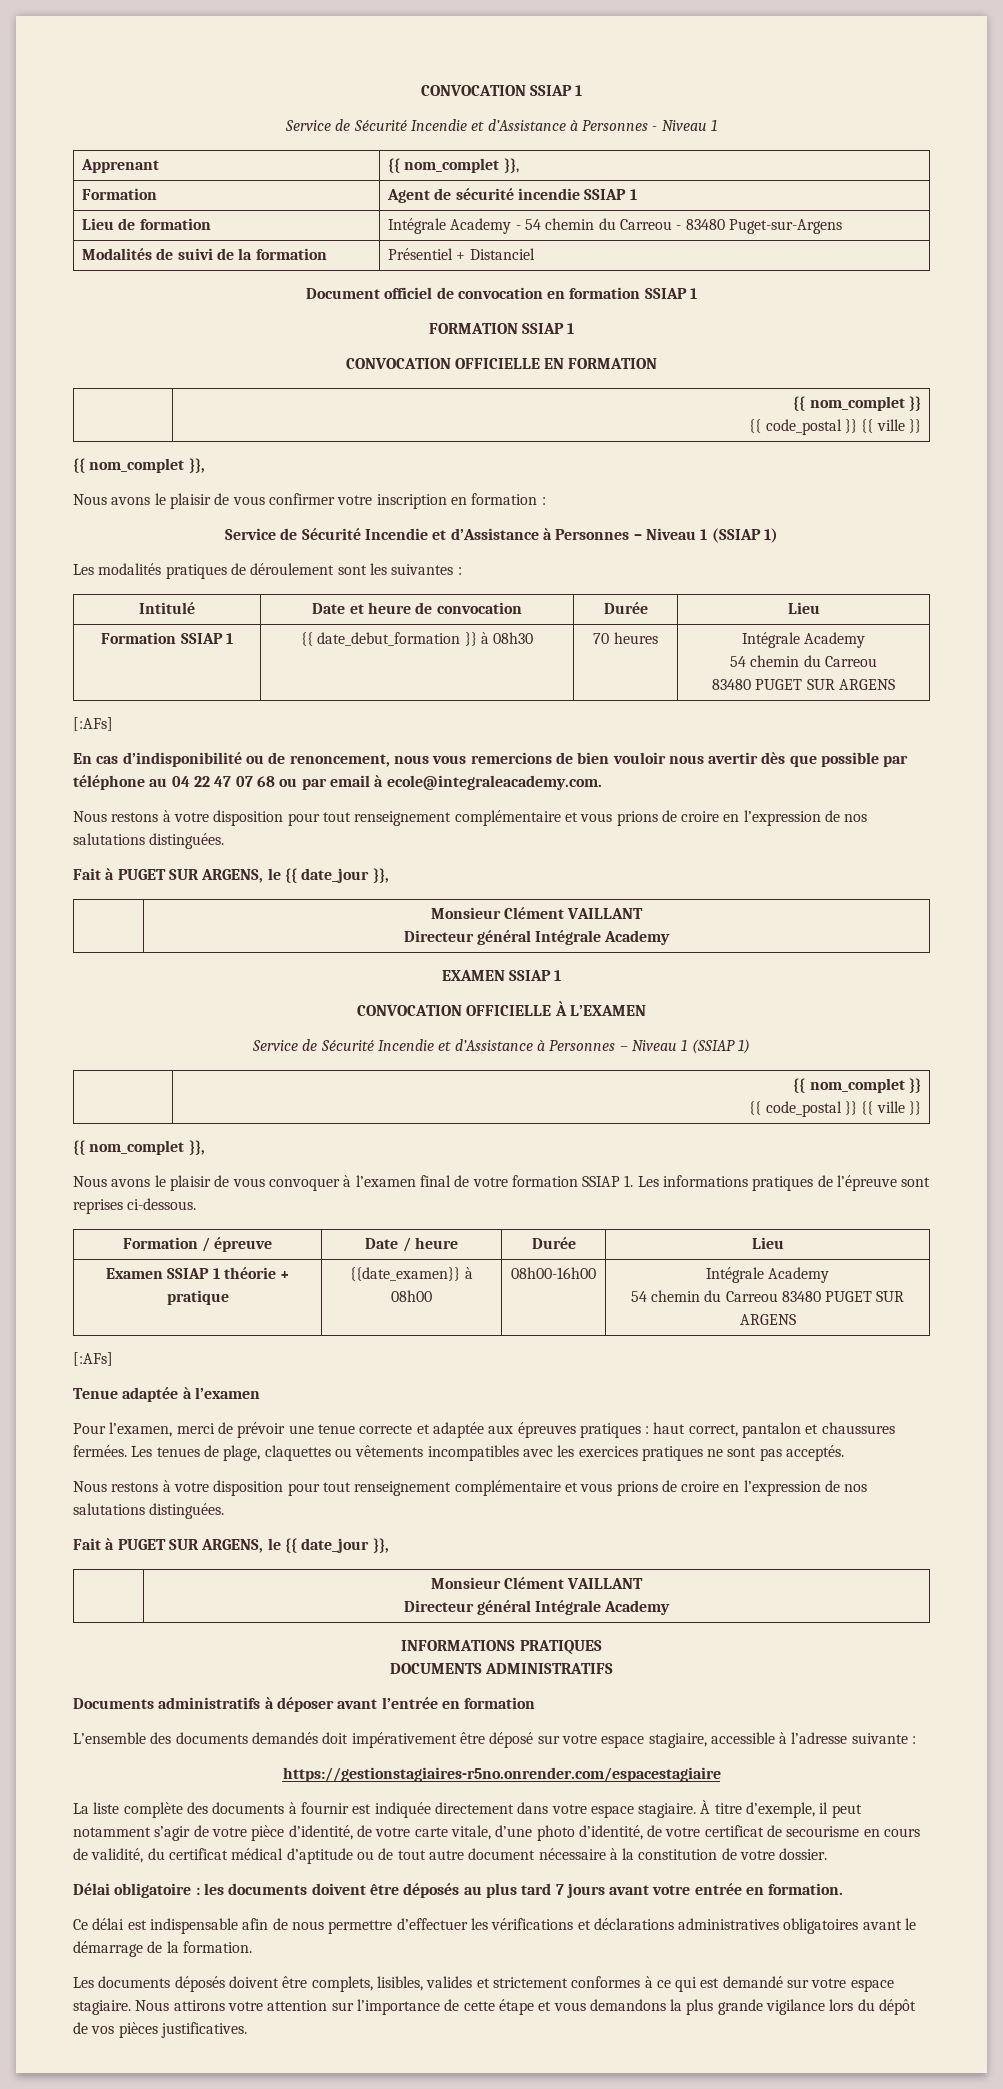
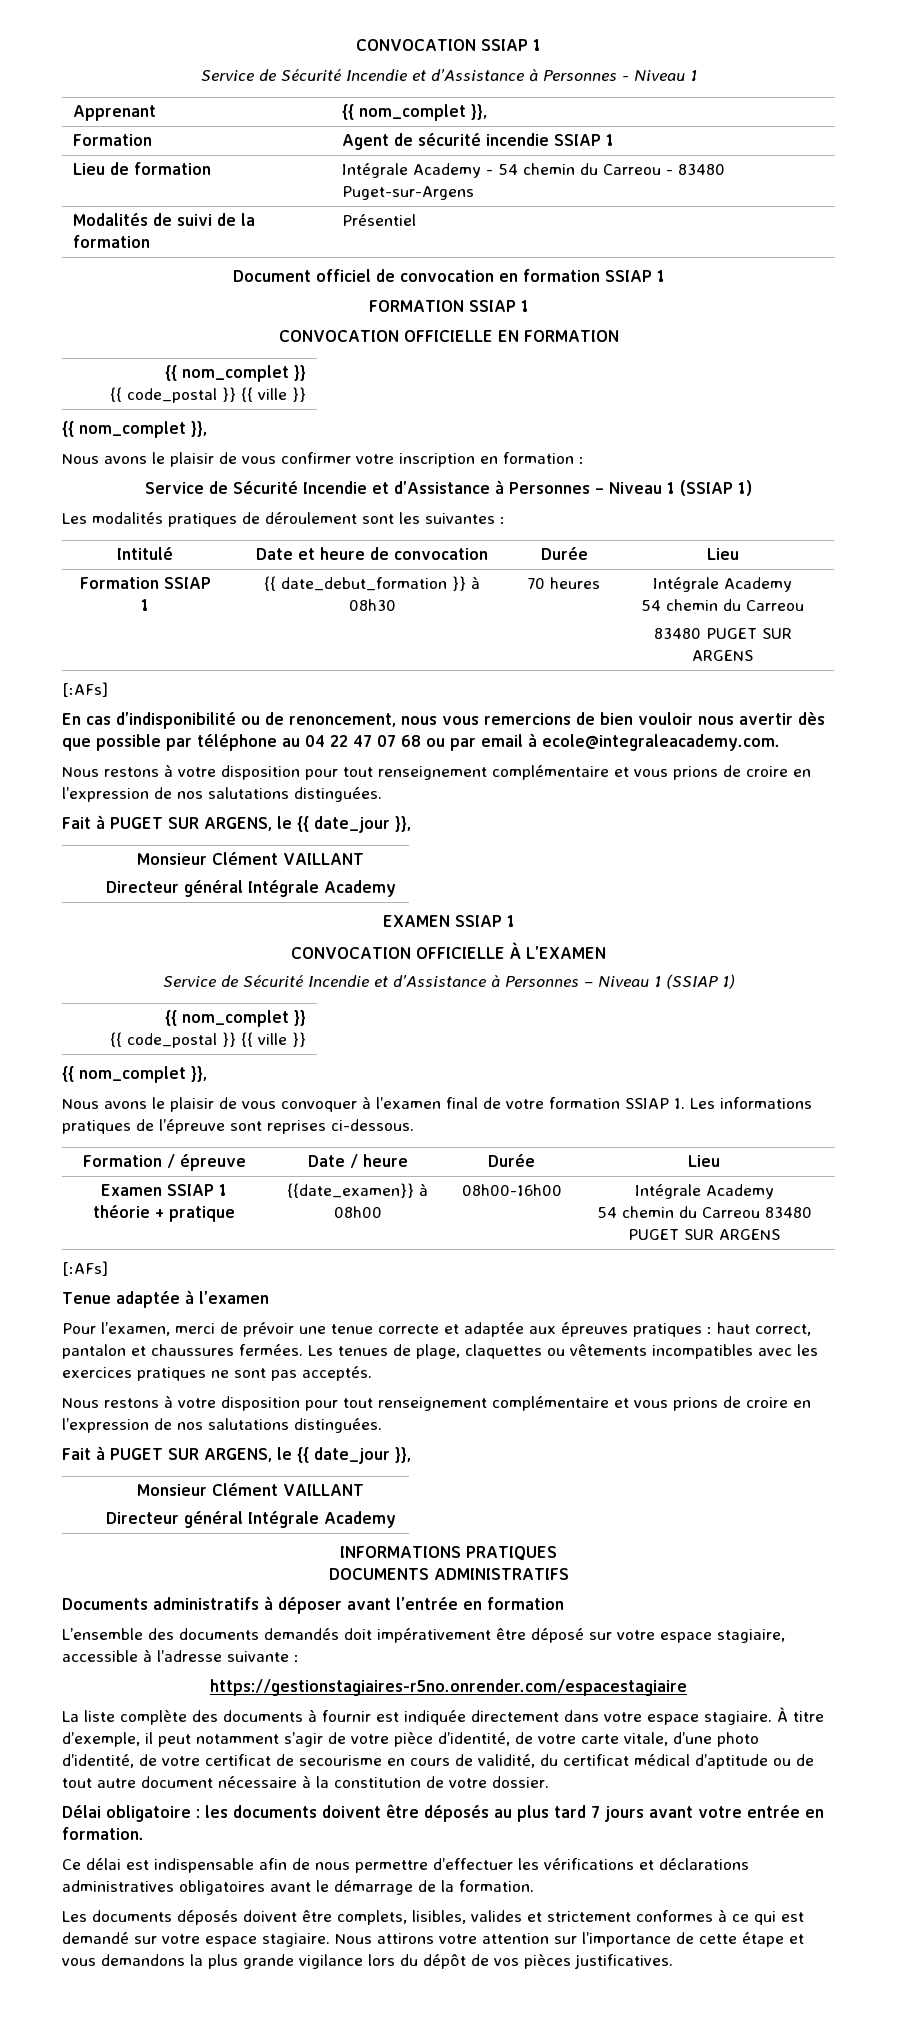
[456,248,535,260] + Distanciel -> (417, 220) none

